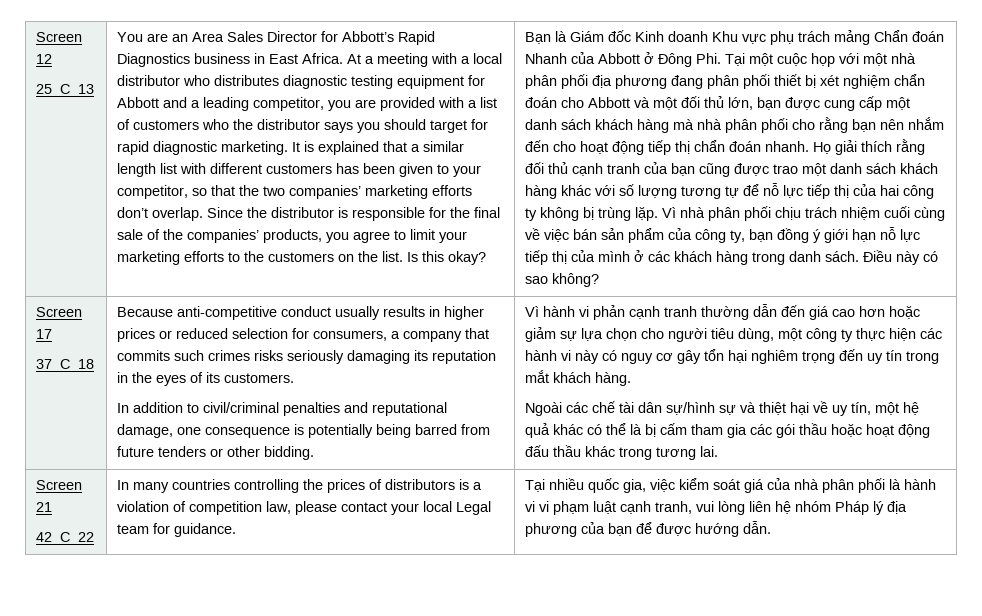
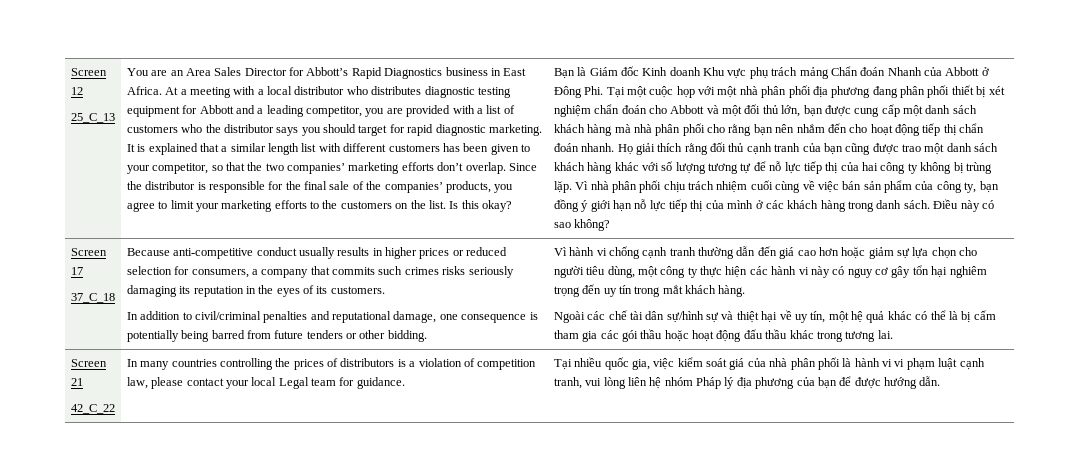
[593,305,626,320] phản -> [608,246,640,259] chống

